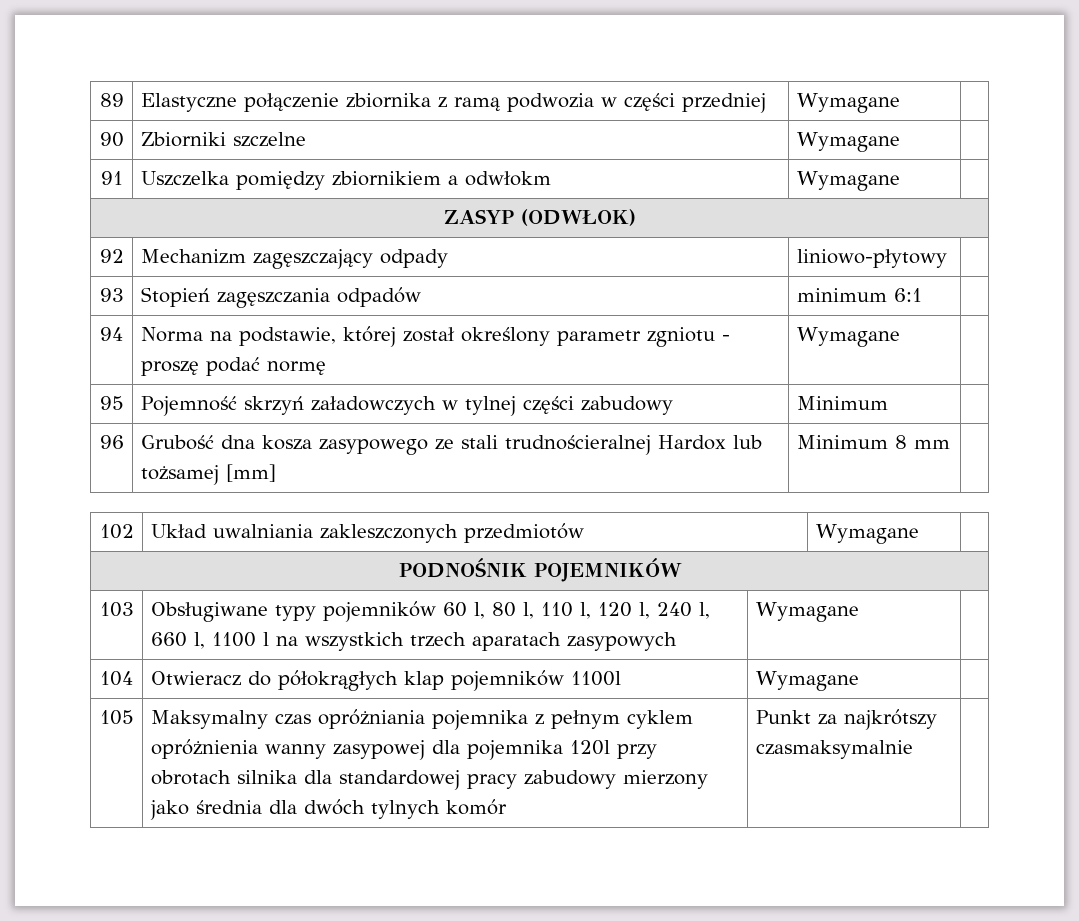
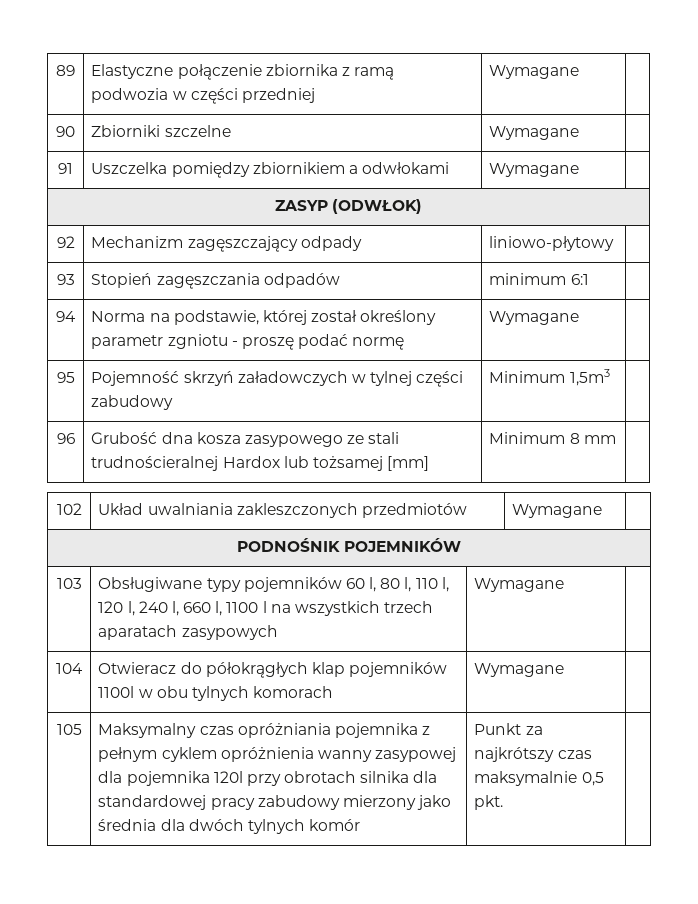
[464,171,551,186] odwłokm -> [362,162,450,174] odwłokami
(888, 403) none -> [569,369,610,386] 1,5m3
(621, 678) none -> [138,686,334,701] w obu tylnych komorach
[755,740,913,759] czasmaksymalnie -> [557,750,592,759] [474,771,604,786] [474,795,504,810] czas maksymalnie 0,5 pkt.

